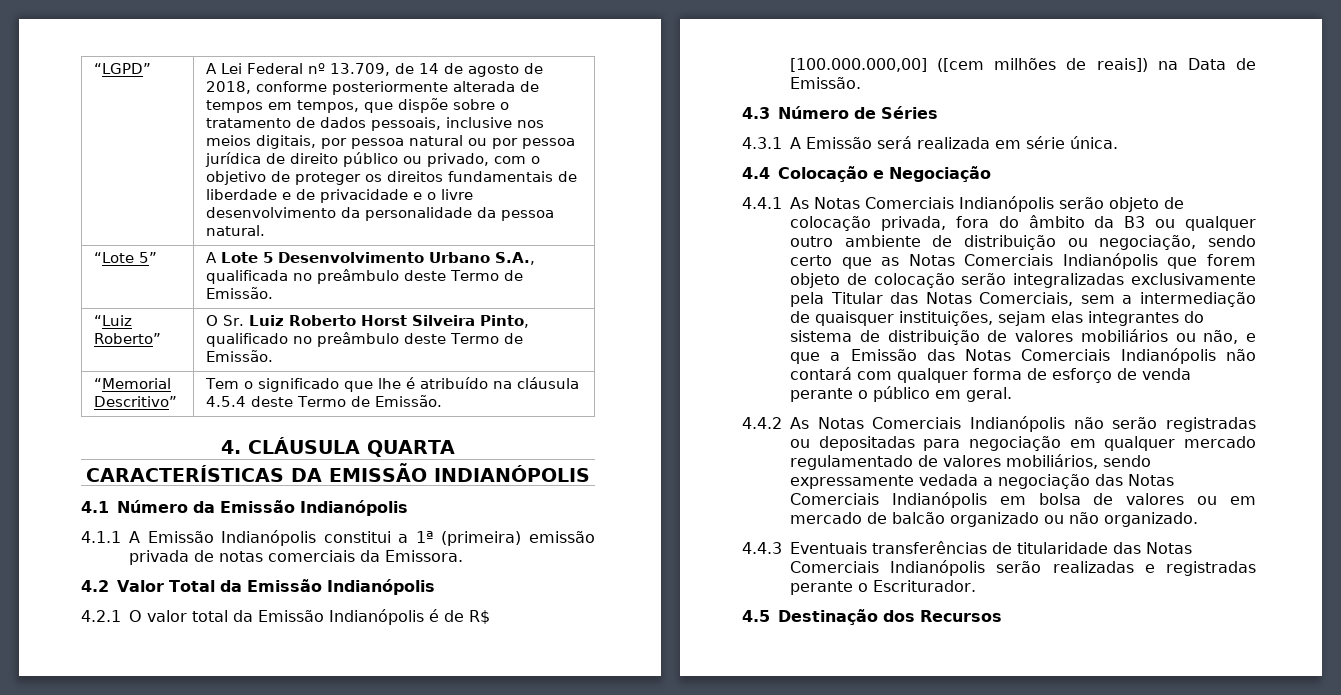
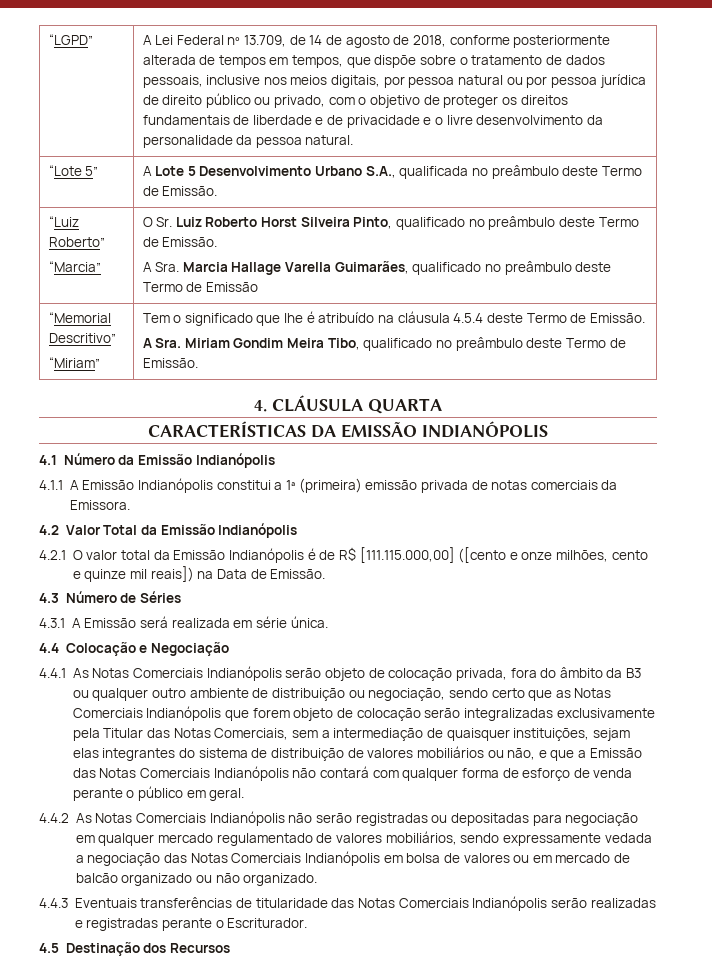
(161, 338) none -> [48,261,101,272] // “Marcia”
(273, 356) none -> [142,261,612,275] [142,282,258,292] // A Sra. Marcia Hallage Varella Guimarães, qualificado no preâmbulo deste Termo de Emissão
(177, 401) none -> [48,357,100,368] // “Miriam”
(442, 401) none -> [142,337,626,351] [142,358,198,368] // A Sra. Miriam Gondim Meira Tibo, qualificado no preâmbulo deste Termo de Emissão.
[790,58,1087,72] [100.000.000,00] ([cem milhões de -> [359,547,648,563] [72,569,148,582] [111.115.000,00] ([cento e onze milhões, cento e quinze mil

